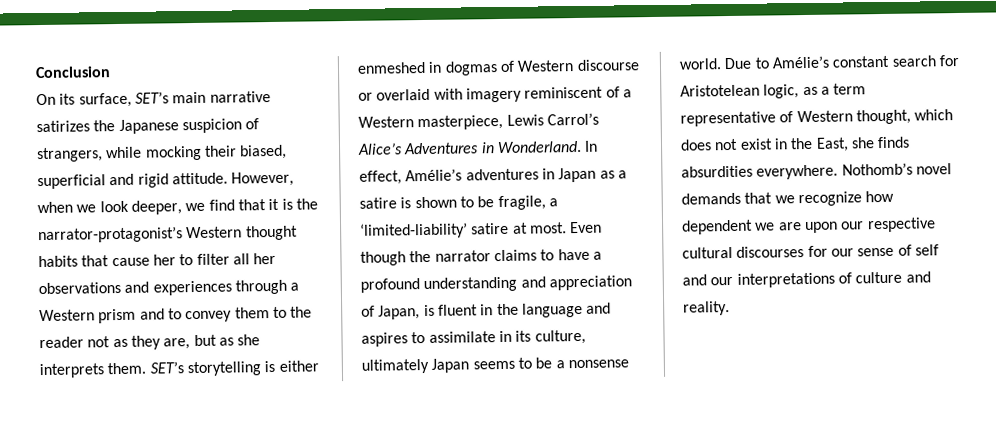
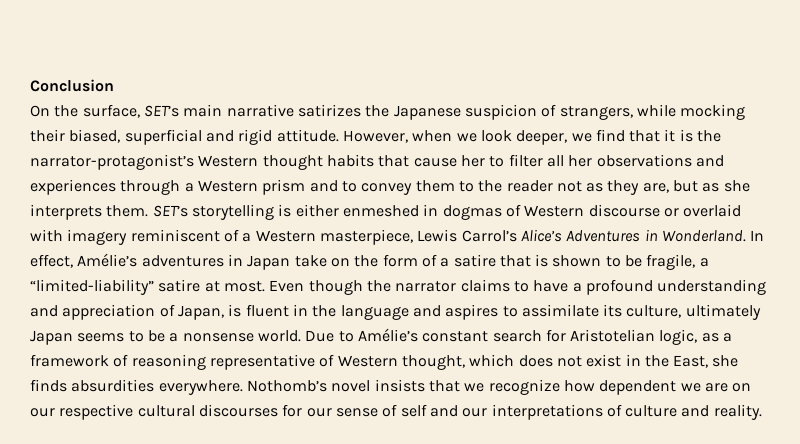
[59,93,76,105] its -> [54,105,79,117] the
[599,170,615,179] as -> [294,254,437,267] take on the form of
(397, 203) none -> [499,255,531,267] that
[360,222,468,239] ‘limited-liability’ -> [30,279,154,295] “limited-liability”
[498,330,512,343] in -> (599, 310) none
[680,84,760,97] Aristotelean -> [570,329,656,342] Aristotelian
[833,83,867,95] term -> [30,354,206,370] framework of reasoning
[681,192,741,205] demands -> [374,379,425,392] insists
[804,221,838,234] upon -> [732,383,752,392] on

